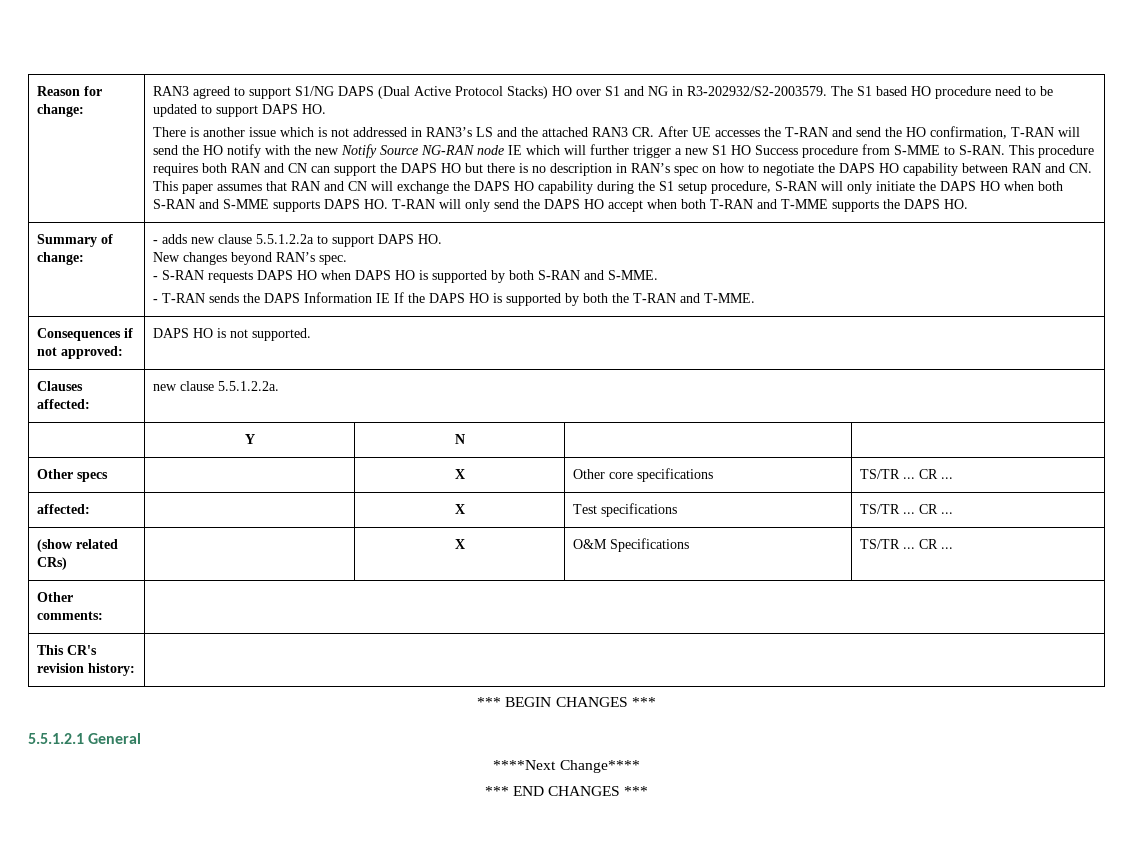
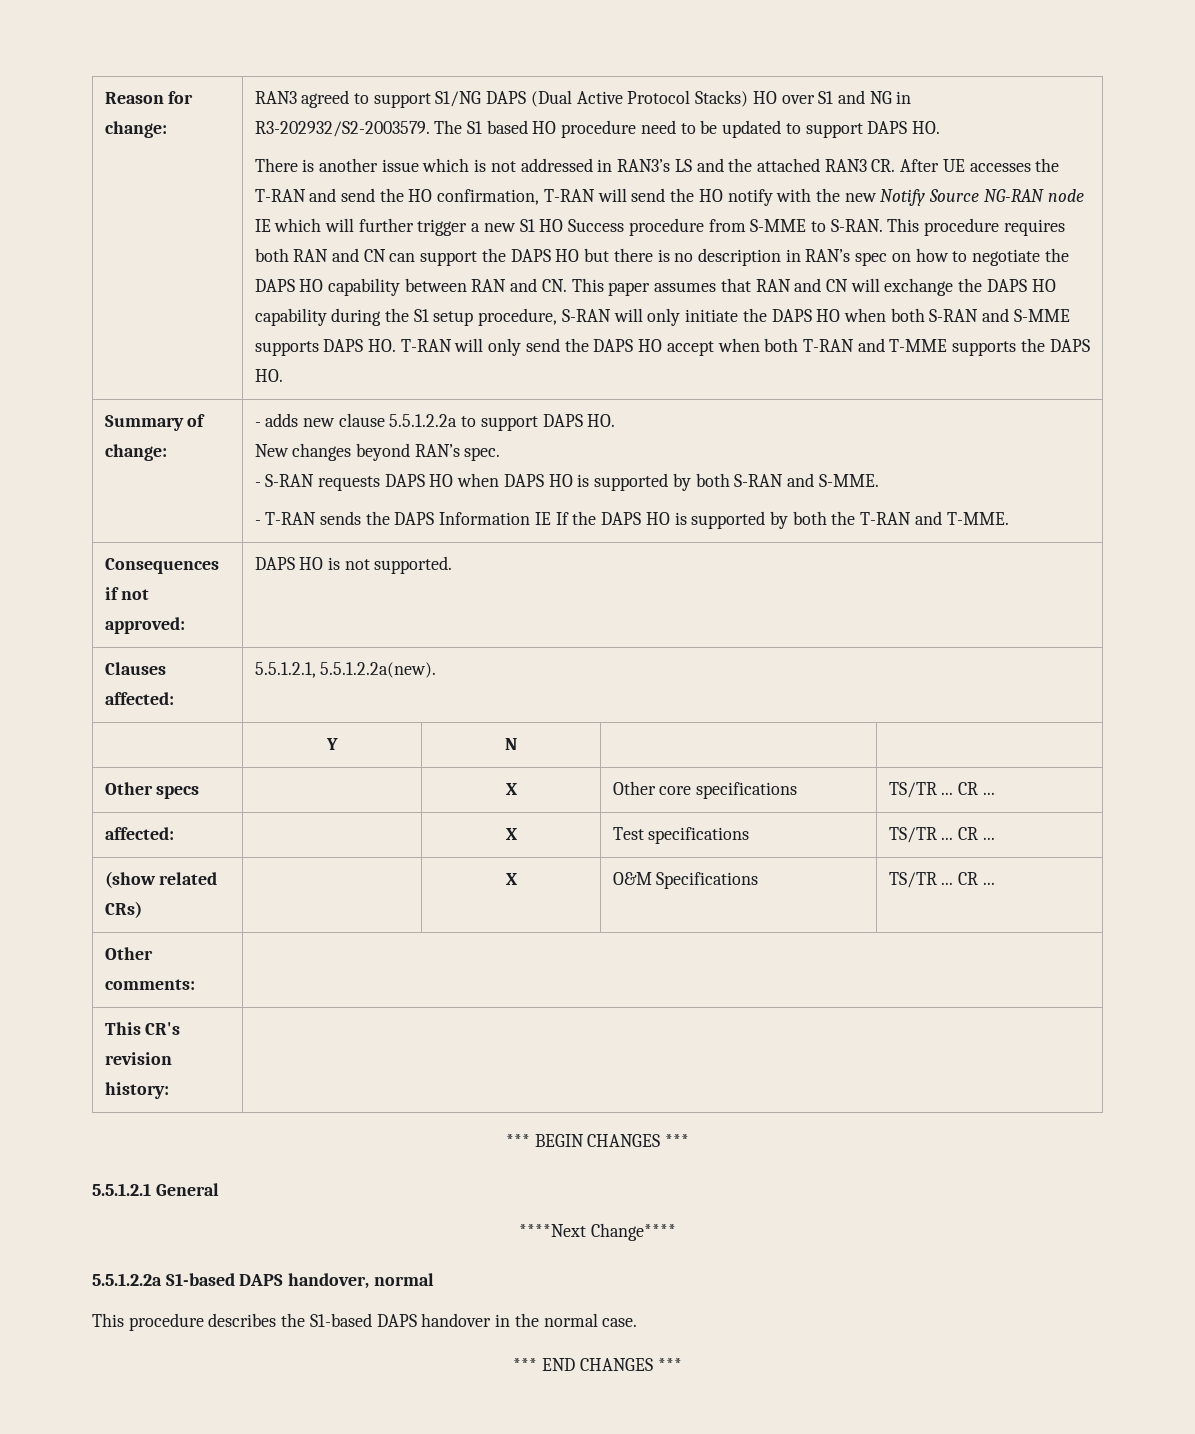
[152,381,279,391] new clause 5.5.1.2.2a. -> [254,662,437,678] 5.5.1.2.1, 5.5.1.2.2a(new).
(640, 766) none -> [92,1273,434,1289] [92,1313,638,1331] // 5.5.1.2.2a S1-based DAPS handover, normal // This procedure describes the S1-based DAPS handover in the normal case.

